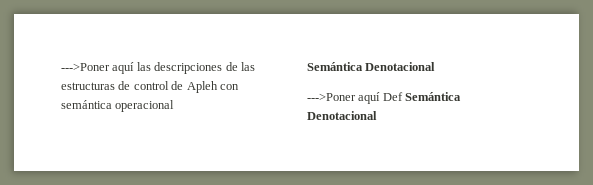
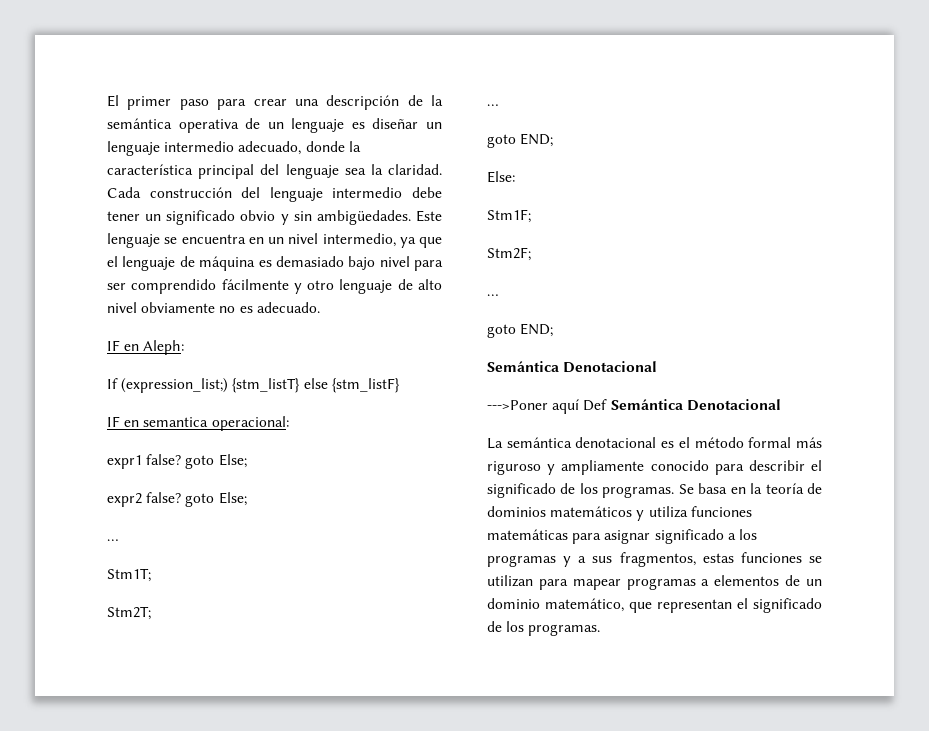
[61,62,255,74] [61,81,239,93] [61,100,175,112] --->Poner aquí las descripciones de las estructuras de control de Apleh con semántica operacional -> [107,95,443,110] [107,118,442,133] [107,141,361,156] [107,164,442,179] [107,187,442,202] [107,210,442,225] [107,233,442,248] [107,256,443,271] [107,279,442,294] [107,302,320,313] [107,340,185,355] [107,378,400,393] [107,416,289,431] [107,454,247,469] [107,492,247,507] [107,539,119,541] [107,568,151,582] [107,606,151,620] [487,104,499,106] [487,133,554,148] [487,171,515,183] [487,209,531,223] [487,247,531,261] [487,294,499,296] [487,323,554,338] El primer paso para crear una descripción de la semántica operativa de un lenguaje es diseñar un lenguaje intermedio adecuado, donde la característica principal del lenguaje sea la claridad. Cada construcción del lenguaje intermedio debe tener un significado obvio y sin ambigüedades. Este lenguaje se encuentra en un nivel intermedio, ya que el lenguaje de máquina es demasiado bajo nivel para ser comprendido fácilmente y otro lenguaje de alto nivel obviamente no es adecuado. // IF en Aleph: // If (expression_list;) {stm_listT} else {stm_listF} // IF en semantica operacional: // expr1 false? goto Else; // expr2 false? goto Else; // … // Stm1T; // Stm2T; // … // goto END; // Else: // Stm1F; // Stm2F; // … // goto END;
(377, 115) none -> [487,437,822,449] [487,460,822,475] [487,483,822,498] [487,506,752,521] [487,529,757,544] [487,552,822,567] [487,575,822,590] [487,598,822,613] [487,621,601,636] // La semántica denotacional es el método formal más riguroso y ampliamente conocido para describir el significado de los programas. Se basa en la teoría de dominios matemáticos y utiliza funciones matemáticas para asignar significado a los programas y a sus fragmentos, estas funciones se utilizan para mapear programas a elementos de un dominio matemático, que representan el significado de los programas.

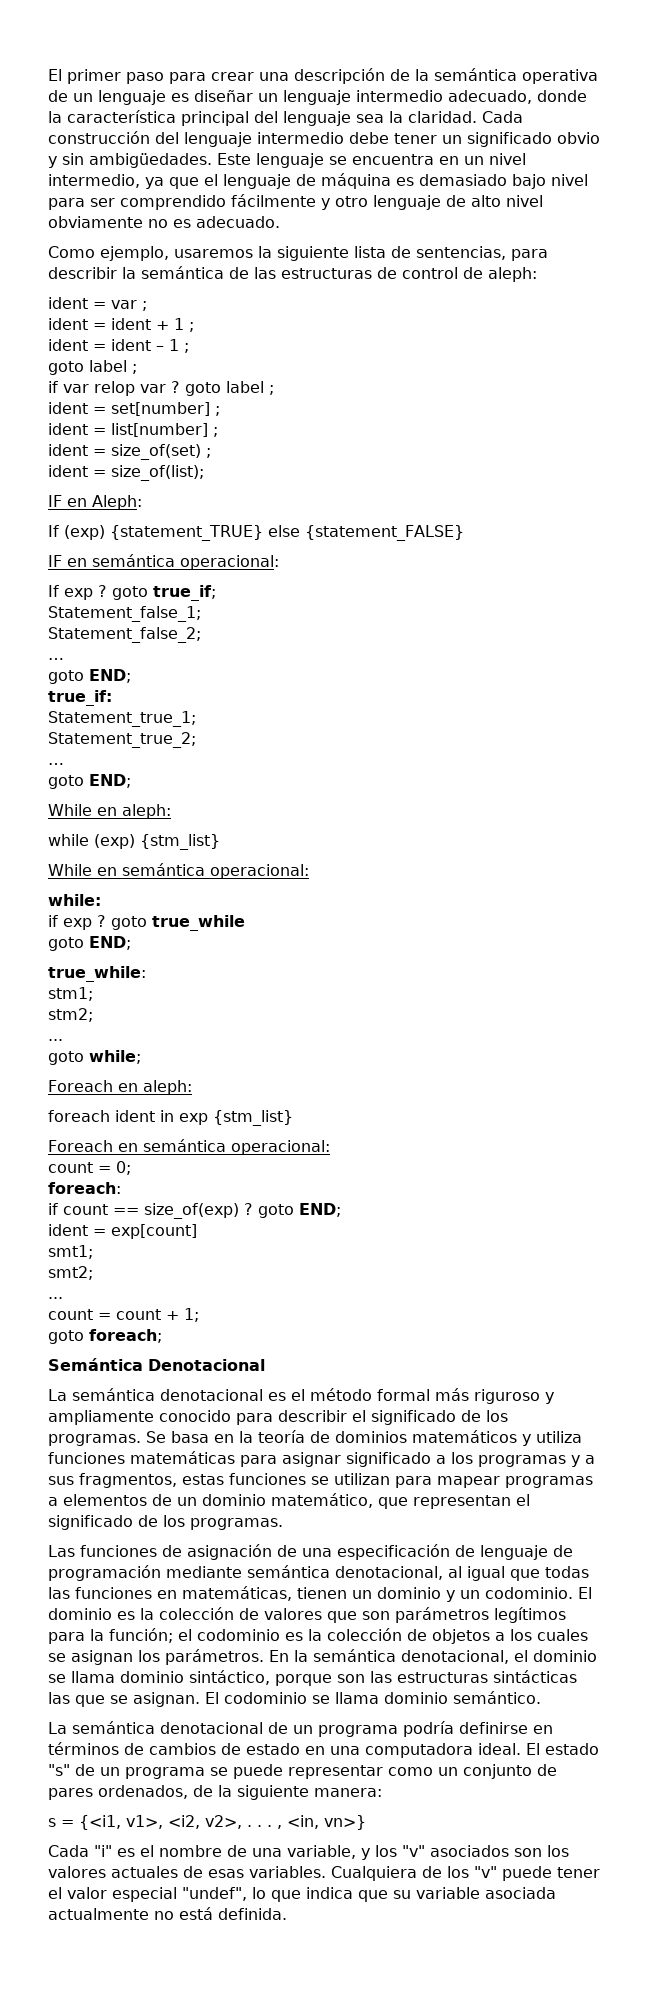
(320, 307) none -> [48,246,548,261] [48,266,537,282] [48,297,147,311] [48,318,194,332] [48,339,189,353] [48,360,137,375] [48,381,274,396] [48,402,220,416] [48,423,218,437] [48,444,211,460] [48,465,204,481] // Como ejemplo, usaremos la siguiente lista de sentencias, para describir la semántica de las estructuras de control de aleph: // ident = var ; // ident = ident + 1 ; // ident = ident – 1 ; // goto label ; // if var relop var ? goto label ; // ident = set[number] ; // ident = list[number] ; // ident = size_of(set) ; // ident = size_of(list);
[121,378,400,393] [107,416,289,431] [107,454,247,469] [107,492,247,507] [107,539,119,541] [107,568,151,582] [107,606,151,620] [487,104,499,106] [487,133,554,148] [487,171,515,183] [487,209,531,223] [487,247,531,261] [487,294,499,296] [487,323,554,338] [487,361,658,373] [487,399,608,414] (expression_list;) {stm_listT} else {stm_listF} // IF en semantica operacional: // expr1 false? goto Else; // expr2 false? goto Else; // … // Stm1T; // Stm2T; // … // goto END; // Else: // Stm1F; // Stm2F; // … // goto END; // Semántica Denotacional // --->Poner aquí Def -> [64,525,464,541] [48,554,279,570] [48,585,216,601] [48,606,201,622] [48,627,201,643] [48,658,64,660] [48,669,131,684] [48,690,112,706] [48,711,196,727] [48,732,196,748] [48,763,64,765] [48,774,131,789] [48,804,171,819] [48,834,220,850] [48,863,309,879] [48,894,101,906] [48,915,245,931] [48,936,131,951] [48,966,146,982] [48,987,93,1001] [48,1008,93,1022] [48,1039,63,1041] [48,1050,141,1065] [48,1080,192,1095] [48,1110,293,1126] [48,1139,330,1155] [48,1161,131,1175] [48,1182,121,1194] [48,1203,341,1219] [48,1224,197,1239] [48,1245,93,1259] [48,1266,93,1280] [48,1297,63,1299] [48,1308,199,1322] [48,1329,162,1344] (exp) {statement_TRUE} else {statement_FALSE} // IF en semántica operacional: // If exp ? goto true_if; // Statement_false_1; // Statement_false_2; // … // goto END; // true_if: // Statement_true_1; // Statement_true_2; // … // goto END; // While en aleph: // while (exp) {stm_list} // While en semántica operacional: // while: // if exp ? goto true_while // goto END; // true_while: // stm1; // stm2; // ... // goto while; // Foreach en aleph: // foreach ident in exp {stm_list} // Foreach en semántica operacional: // count = 0; // foreach: // if count == size_of(exp) ? goto END; // ident = exp[count] // smt1; // smt2; // ... // count = count + 1; // goto foreach; //
(601, 630) none -> [48,1544,573,1560] [48,1565,589,1581] [48,1586,592,1602] [48,1607,566,1623] [48,1628,588,1644] [48,1649,597,1665] [48,1670,577,1686] [48,1691,541,1707] [48,1721,553,1737] [48,1742,599,1758] [48,1764,557,1779] [48,1785,382,1800] [48,1815,366,1830] [48,1845,569,1860] [48,1866,600,1881] [48,1887,556,1902] [48,1907,287,1920] // Las funciones de asignación de una especificación de lenguaje de programación mediante semántica denotacional, al igual que todas las funciones en matemáticas, tienen un dominio y un codominio. El dominio es la colección de valores que son parámetros legítimos para la función; el codominio es la colección de objetos a los cuales se asignan los parámetros. En la semántica denotacional, el dominio se llama dominio sintáctico, porque son las estructuras sintácticas las que se asignan. El codominio se llama dominio semántico. // La semántica denotacional de un programa podría definirse en términos de cambios de estado en una computadora ideal. El estado "s" de un programa se puede representar como un conjunto de pares ordenados, de la siguiente manera: // s = {<i1, v1>, <i2, v2>, . . . , <in, vn>} // Cada "i" es el nombre de una variable, y los "v" asociados son los valores actuales de esas variables. Cualquiera de los "v" puede tener el valor especial "undef", lo que indica que su variable asociada actualmente no está definida.

